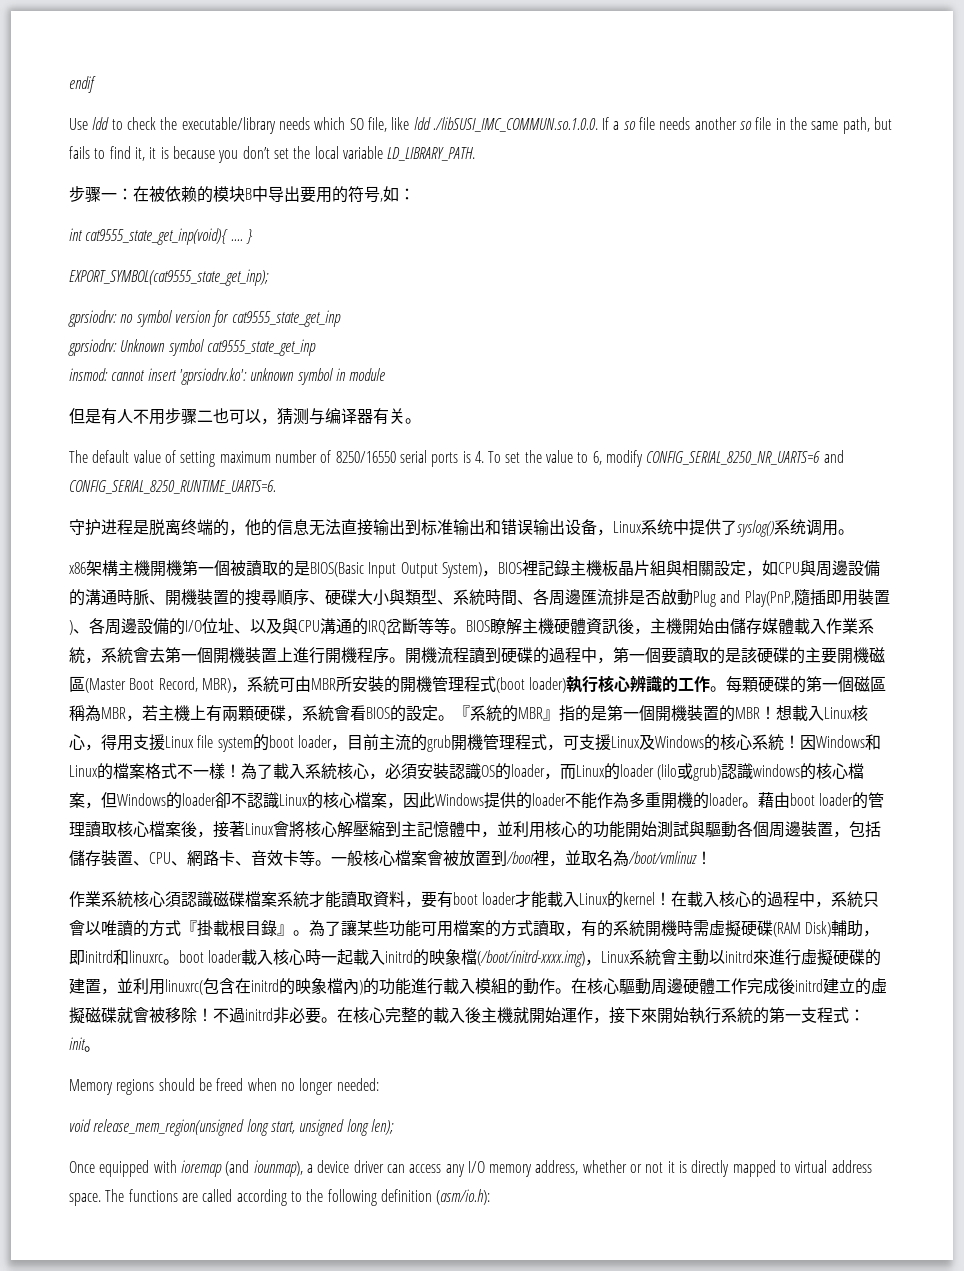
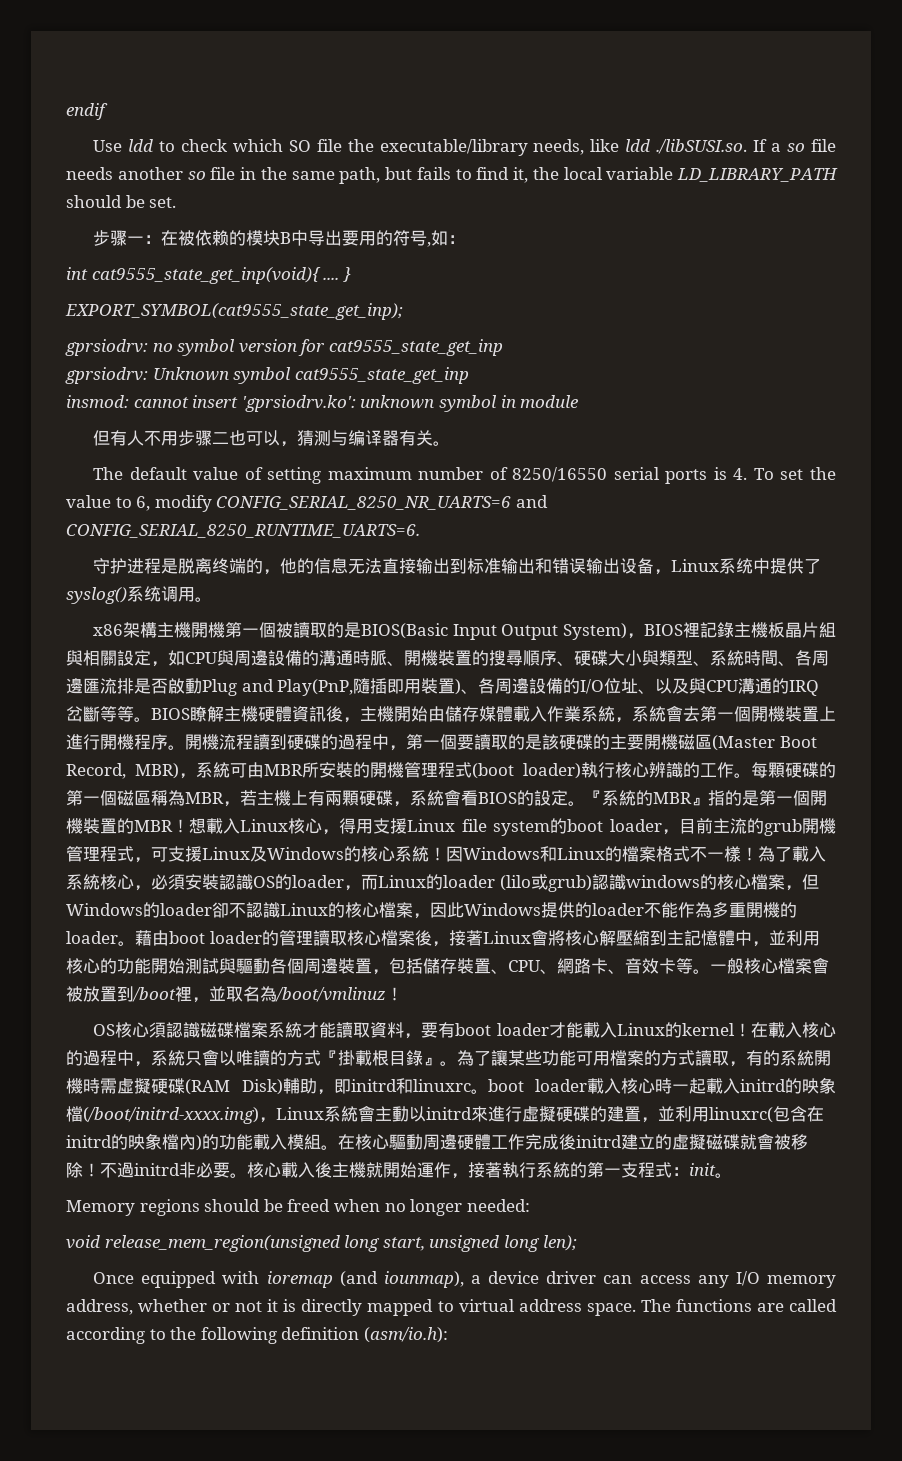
[160,117,387,134] the executable/library needs which SO file, -> [232,139,585,156] which SO file the executable/library needs,
[432,117,598,132] ./libSUSI_IMC_COMMUN.so.1.0.0. -> [656,139,748,154] ./libSUSI.so.
[149,146,476,163] it is because you don’t set the local variable LD_LIBRARY_PATH. -> [532,167,838,182] [66,195,177,208] the local variable LD_LIBRARY_PATH should be set.
[85,409,101,424] 是 -> (111, 438) none
[69,891,133,908] 作業系統 -> [93,1024,116,1036] OS
[411,978,443,995] 進行 -> (253, 1142) none
[507,978,555,995] 的動作 -> (321, 1142) none
[337,1007,433,1024] 在核心完整的 -> [247,1162,281,1178] 核心
[625,1007,689,1024] 下來開始 -> [485,1162,502,1178] 著

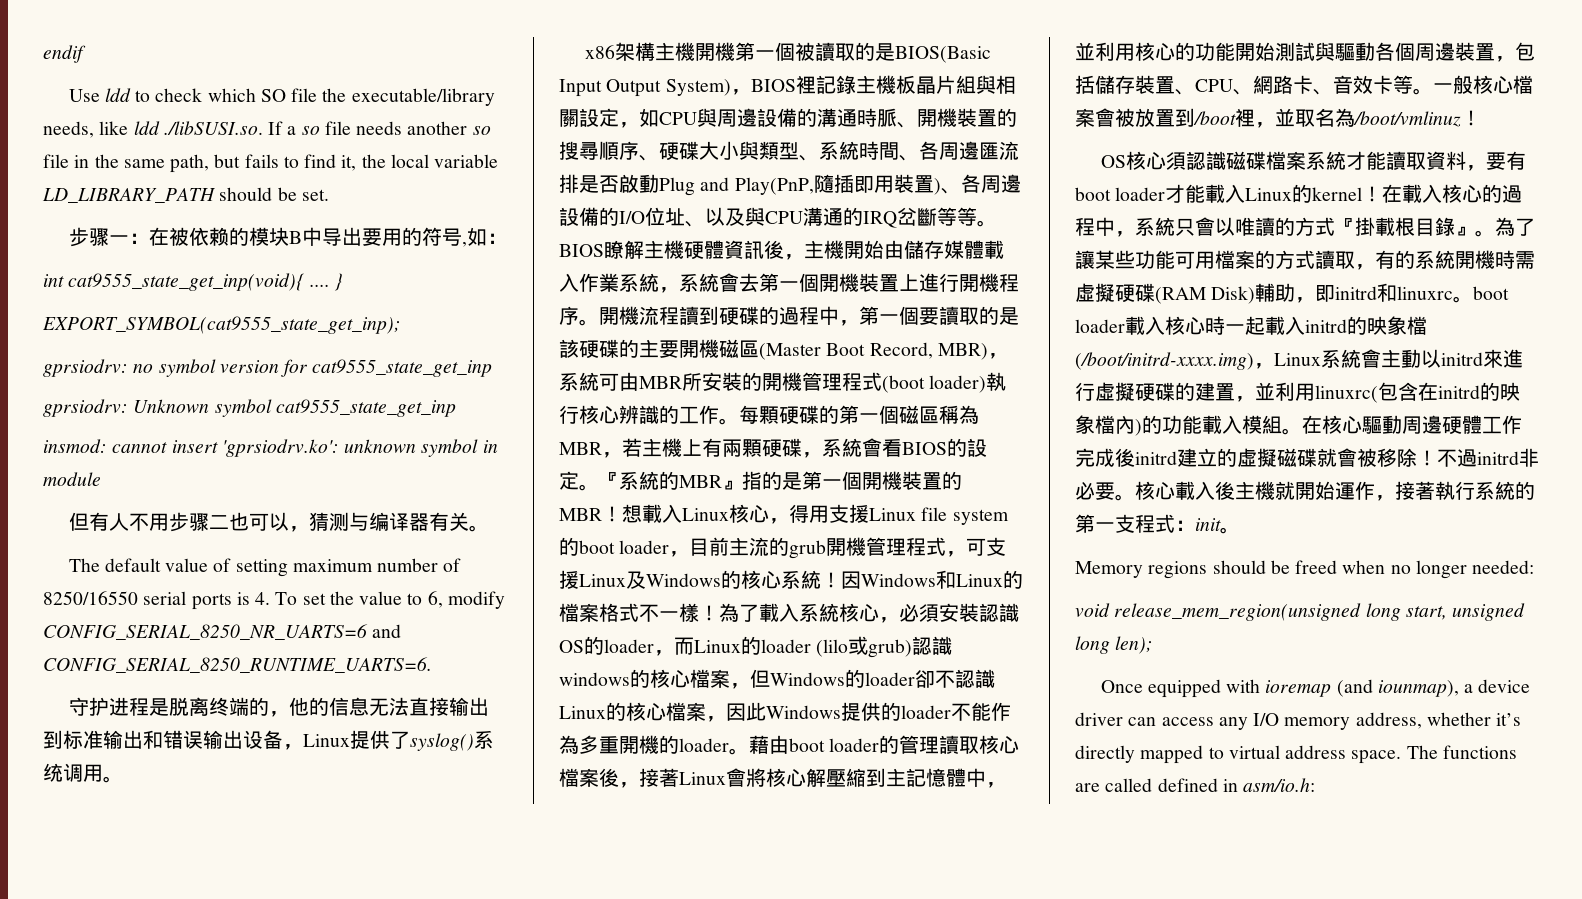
[719,558,771,574] 系统中 -> (350, 740) none
[212,1299,297,1312] or not it is -> [1496,713,1522,726] it’s
[66,1327,448,1344] according to the following definition (asm/io.h): -> [1157,778,1316,792] defined in asm/io.h:

